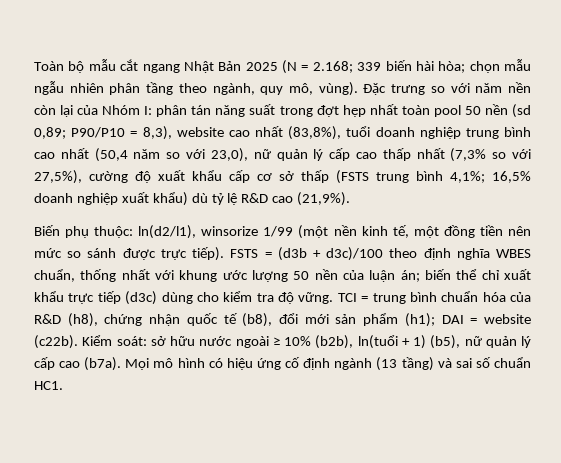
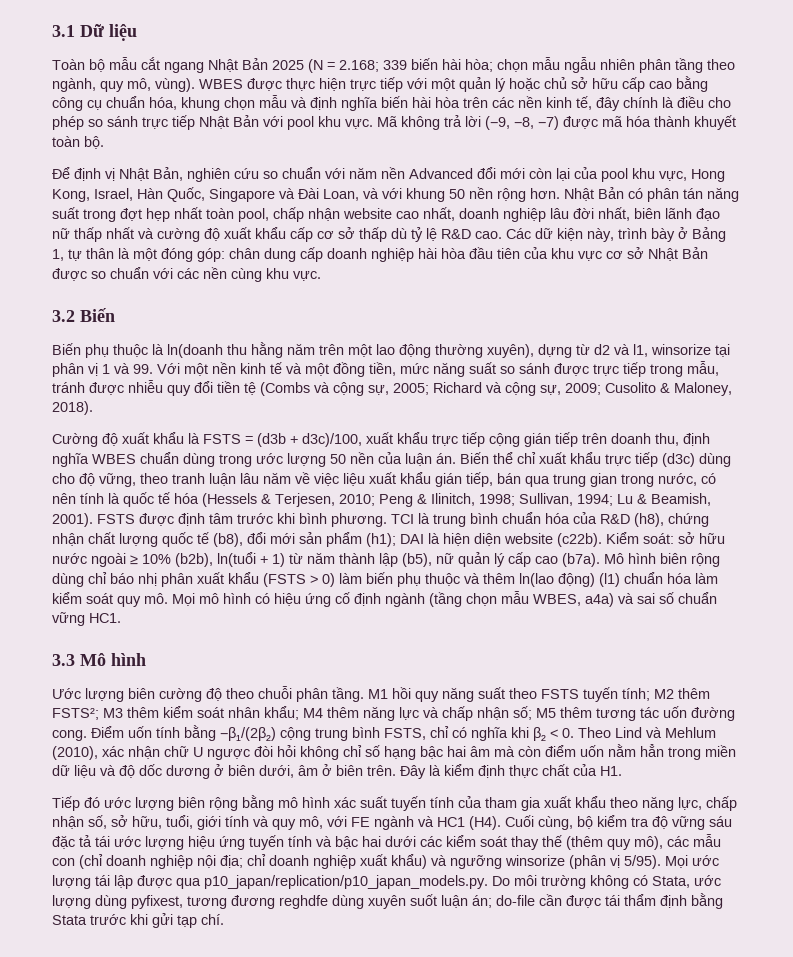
(34, 66) none -> [52,24,137,41] 3.1 Dữ liệu //
[363,82,531,95] [34,105,153,117] Đặc trưng so với năm nền còn lại của Nhóm I: -> [199,76,708,92] [52,95,731,111] [52,115,736,130] [52,136,104,149] [52,167,725,182] [52,187,643,202] WBES được thực hiện trực tiếp với một quản lý hoặc chủ sở hữu cấp cao bằng công cụ chuẩn hóa, khung chọn mẫu và định nghĩa biến hài hòa trên các nền kinh tế, đây chính là điều cho phép so sánh trực tiếp Nhật Bản với pool khu vực. Mã không trả lời (−9, −8, −7) được mã hóa thành khuyết toàn bộ. // Để định vị Nhật Bản, nghiên cứu so chuẩn với năm nền Advanced đổi mới còn lại của pool khu vực, Hong Kong, Israel, Hàn Quốc, Singapore và Đài Loan, và với khung 50 nền rộng hơn. Nhật Bản có
[433,104,531,118] [34,126,531,140] [34,148,531,162] [34,170,82,184] pool 50 nền (sd 0,89; P90/P10 = 8,3), website cao nhất (83,8%), tuổi doanh nghiệp trung bình cao nhất (50,4 năm so với 23,0), nữ quản lý cấp cao thấp nhất (7,3% so với 27,5%), -> [238,207,720,222] [52,227,154,242] pool, chấp nhận website cao nhất, doanh nghiệp lâu đời nhất, biên lãnh đạo nữ thấp nhất và
[336,170,531,184] [34,192,351,206] [34,225,532,239] [34,247,531,261] [34,269,218,282] (FSTS trung bình 4,1%; 16,5% doanh nghiệp xuất khẩu) dù tỷ lệ R&D cao (21,9%). // Biến phụ thuộc: ln(d2/l1), winsorize 1/99 (một nền kinh tế, một đồng tiền nên mức so sánh được trực tiếp). FSTS = (d3b + d3c)/100 theo định nghĩa WBES chuẩn, thống nhất với khung -> [391,227,726,242] [52,247,708,262] [52,267,321,282] [52,308,115,322] [52,342,730,358] [52,361,719,377] [52,380,732,396] [52,401,93,415] [52,432,710,447] [52,452,252,467] dù tỷ lệ R&D cao. Các dữ kiện này, trình bày ở Bảng 1, tự thân là một đóng góp: chân dung cấp doanh nghiệp hài hòa đầu tiên của khu vực cơ sở Nhật Bản được so chuẩn với các nền cùng khu vực. // 3.2 Biến // Biến phụ thuộc là ln(doanh thu hằng năm trên một lao động thường xuyên), dựng từ d2 và l1, winsorize tại phân vị 1 và 99. Với một nền kinh tế và một đồng tiền, mức năng suất so sánh được trực tiếp trong mẫu, tránh được nhiễu quy đổi tiền tệ (Combs và cộng sự, 2005; Richard và cộng sự, 2009; Cusolito & Maloney, 2018). // Cường độ xuất khẩu là FSTS = (d3b + d3c)/100, xuất khẩu trực tiếp cộng gián tiếp trên doanh thu, định nghĩa WBES chuẩn dùng trong
[400,269,451,282] án; biến -> [436,452,489,464] án. Biến
[223,291,369,304] kiểm tra độ vững. TCI = -> [79,472,716,487] [52,492,711,507] [52,513,430,527] độ vững, theo tranh luận lâu năm về việc liệu xuất khẩu gián tiếp, bán qua trung gian trong nước, có nên tính là quốc tế hóa (Hessels & Terjesen, 2010; Peng & Ilinitch, 1998; Sullivan, 1994; Lu & Beamish, 2001). FSTS được định tâm trước khi bình phương. TCI là
(181, 320) none -> [88,532,158,547] chất lượng
[470,318,478,324] = -> [428,533,501,546] là hiện diện
(426, 342) none -> [289,552,398,567] từ năm thành lập
(122, 364) none -> [604,553,720,567] [52,572,718,587] [52,592,168,607] Mô hình biên rộng dùng chỉ báo nhị phân xuất khẩu (FSTS > 0) làm biến phụ thuộc và thêm ln(lao động) (l1) chuẩn hóa làm kiểm soát quy mô.
[376,357,434,371] (13 tầng) -> [429,591,614,607] (tầng chọn mẫu WBES, a4a)
(532, 362) none -> [52,612,85,626] vững
(63, 385) none -> [52,653,146,666] [52,686,710,702] [52,706,735,721] [52,725,716,741] [52,744,736,760] [52,764,622,779] [52,795,737,811] [52,815,732,830] [52,834,721,850] [52,854,719,869] [52,875,721,889] [52,893,723,909] [52,913,224,928] // 3.3 Mô hình // Ước lượng biên cường độ theo chuỗi phân tầng. M1 hồi quy năng suất theo FSTS tuyến tính; M2 thêm FSTS²; M3 thêm kiểm soát nhân khẩu; M4 thêm năng lực và chấp nhận số; M5 thêm tương tác uốn đường cong. Điểm uốn tính bằng −β₁/(2β₂) cộng trung bình FSTS, chỉ có nghĩa khi β₂ < 0. Theo Lind và Mehlum (2010), xác nhận chữ U ngược đòi hỏi không chỉ số hạng bậc hai âm mà còn điểm uốn nằm hẳn trong miền dữ liệu và độ dốc dương ở biên dưới, âm ở biên trên. Đây là kiểm định thực chất của H1. // Tiếp đó ước lượng biên rộng bằng mô hình xác suất tuyến tính của tham gia xuất khẩu theo năng lực, chấp nhận số, sở hữu, tuổi, giới tính và quy mô, với FE ngành và HC1 (H4). Cuối cùng, bộ kiểm tra độ vững sáu đặc tả tái ước lượng hiệu ứng tuyến tính và bậc hai dưới các kiểm soát thay thế (thêm quy mô), các mẫu con (chỉ doanh nghiệp nội địa; chỉ doanh nghiệp xuất khẩu) và ngưỡng winsorize (phân vị 5/95). Mọi ước lượng tái lập được qua p10_japan/replication/p10_japan_models.py. Do môi trường không có Stata, ước lượng dùng pyfixest, tương đương reghdfe dùng xuyên suốt luận án; do-file cần được tái thẩm định bằng Stata trước khi gửi tạp chí.

